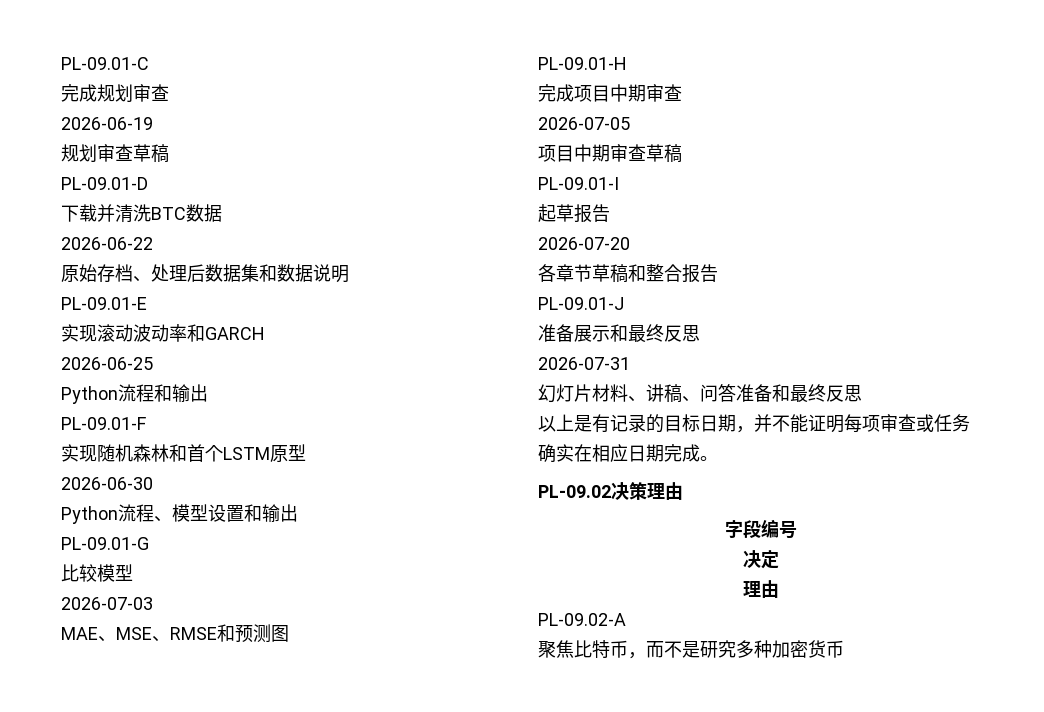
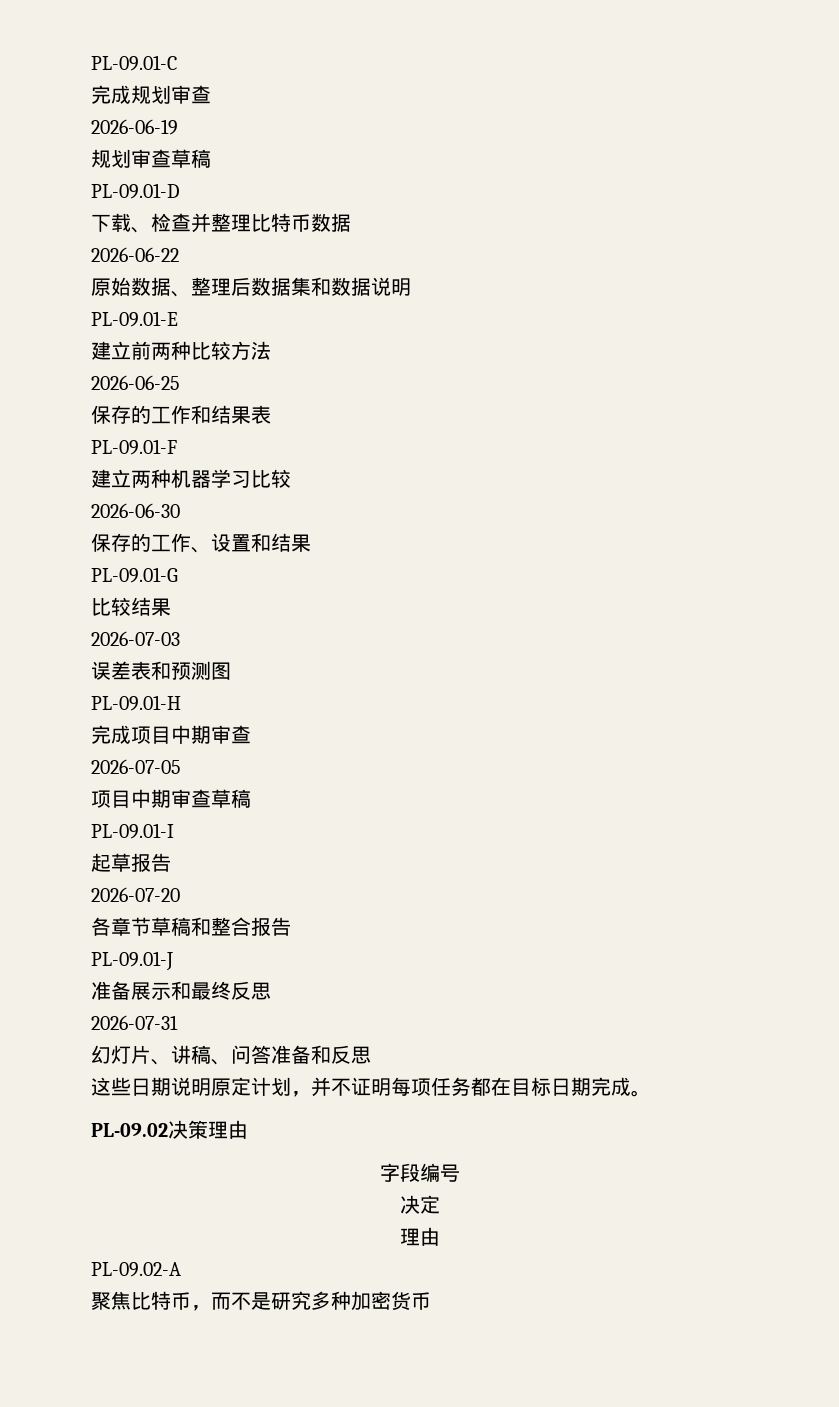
[97,204,186,223] 并清洗BTC -> [131,213,311,233] 、检查并整理比特币
[97,264,169,282] 存档、处 -> [131,277,211,297] 数据、整
[61,324,265,342] [61,357,153,370] [61,384,208,404] [61,417,146,430] [61,444,306,462] [61,477,153,490] [61,504,298,524] 实现滚动波动率和GARCH // 2026-06-25 // Python流程和输出 // PL-09.01-F // 实现随机森林和首个LSTM原型 // 2026-06-30 // Python流程、模型设置和输出 -> [91,341,271,360] [91,375,180,390] [91,405,271,424] [91,439,177,455] [91,469,291,488] [91,503,180,518] [91,533,311,553] 建立前两种比较方法 // 2026-06-25 // 保存的工作和结果表 // PL-09.01-F // 建立两种机器学习比较 // 2026-06-30 // 保存的工作、设置和结果
[97,564,133,582] 模型 -> [131,597,171,616] 结果
[61,627,217,642] MAE、MSE、RMSE -> [91,661,151,680] 误差表
[592,384,628,402] 材料 -> (151, 1054) none
[790,384,862,402] [538,414,970,433] [538,444,628,463] 最终反思 // 以上是有记录的目标日期，并不能证明每项审查或任务确实在相应 -> [331,1045,371,1064] [91,1077,551,1097] 反思 // 这些日期说明原定计划，并不证明每项任务都在目标

